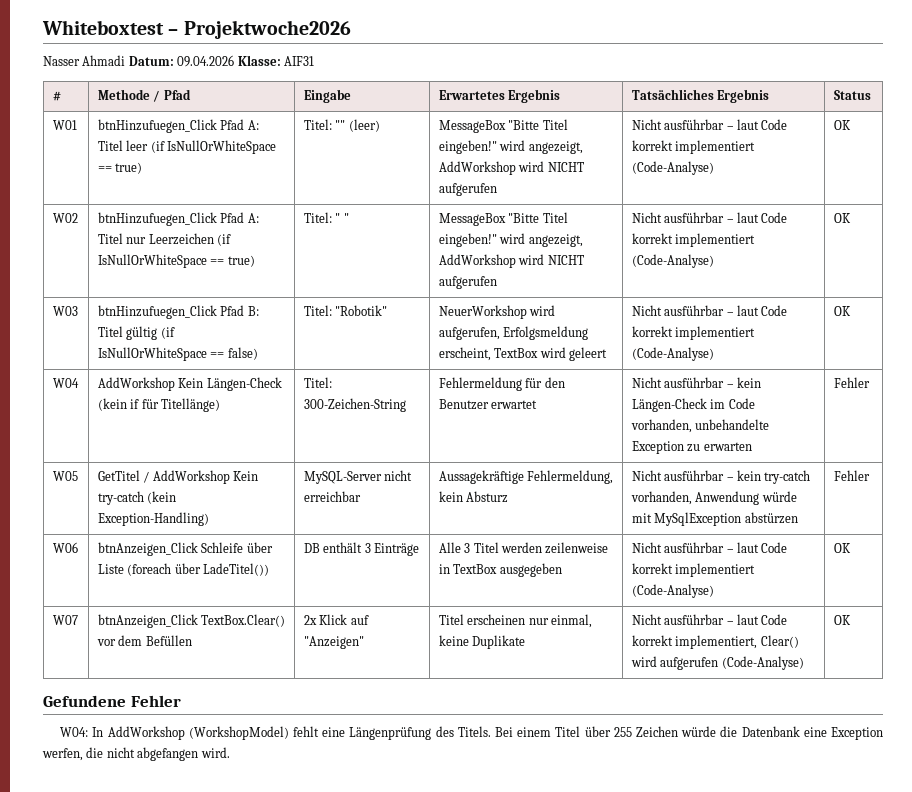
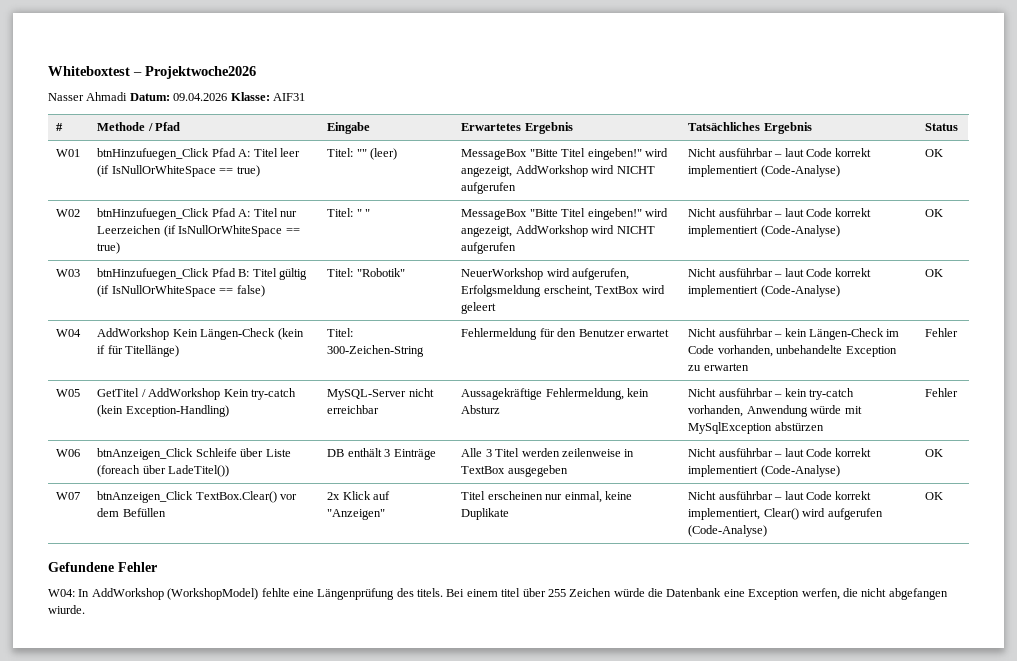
[292,726,319,737] fehlt -> [261,588,290,597] fehlte
[457,726,491,737] Titels. -> [417,588,443,597] titels.
[555,726,581,737] Titel -> [501,588,521,597] titel
[200,747,230,758] wird. -> [48,605,85,614] wiurde.

